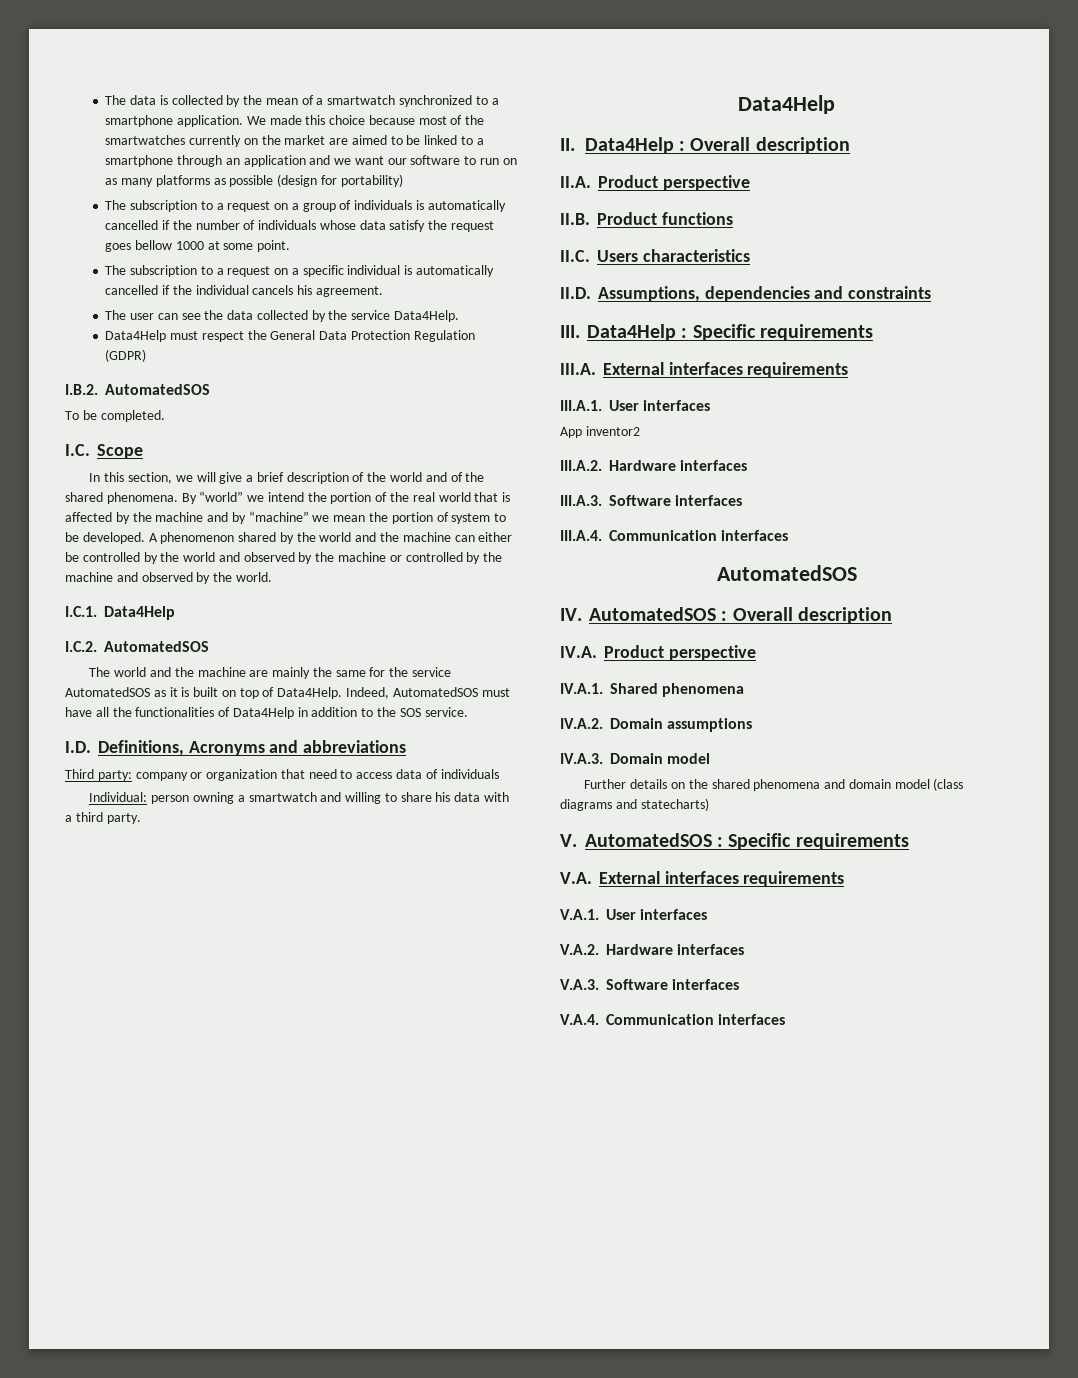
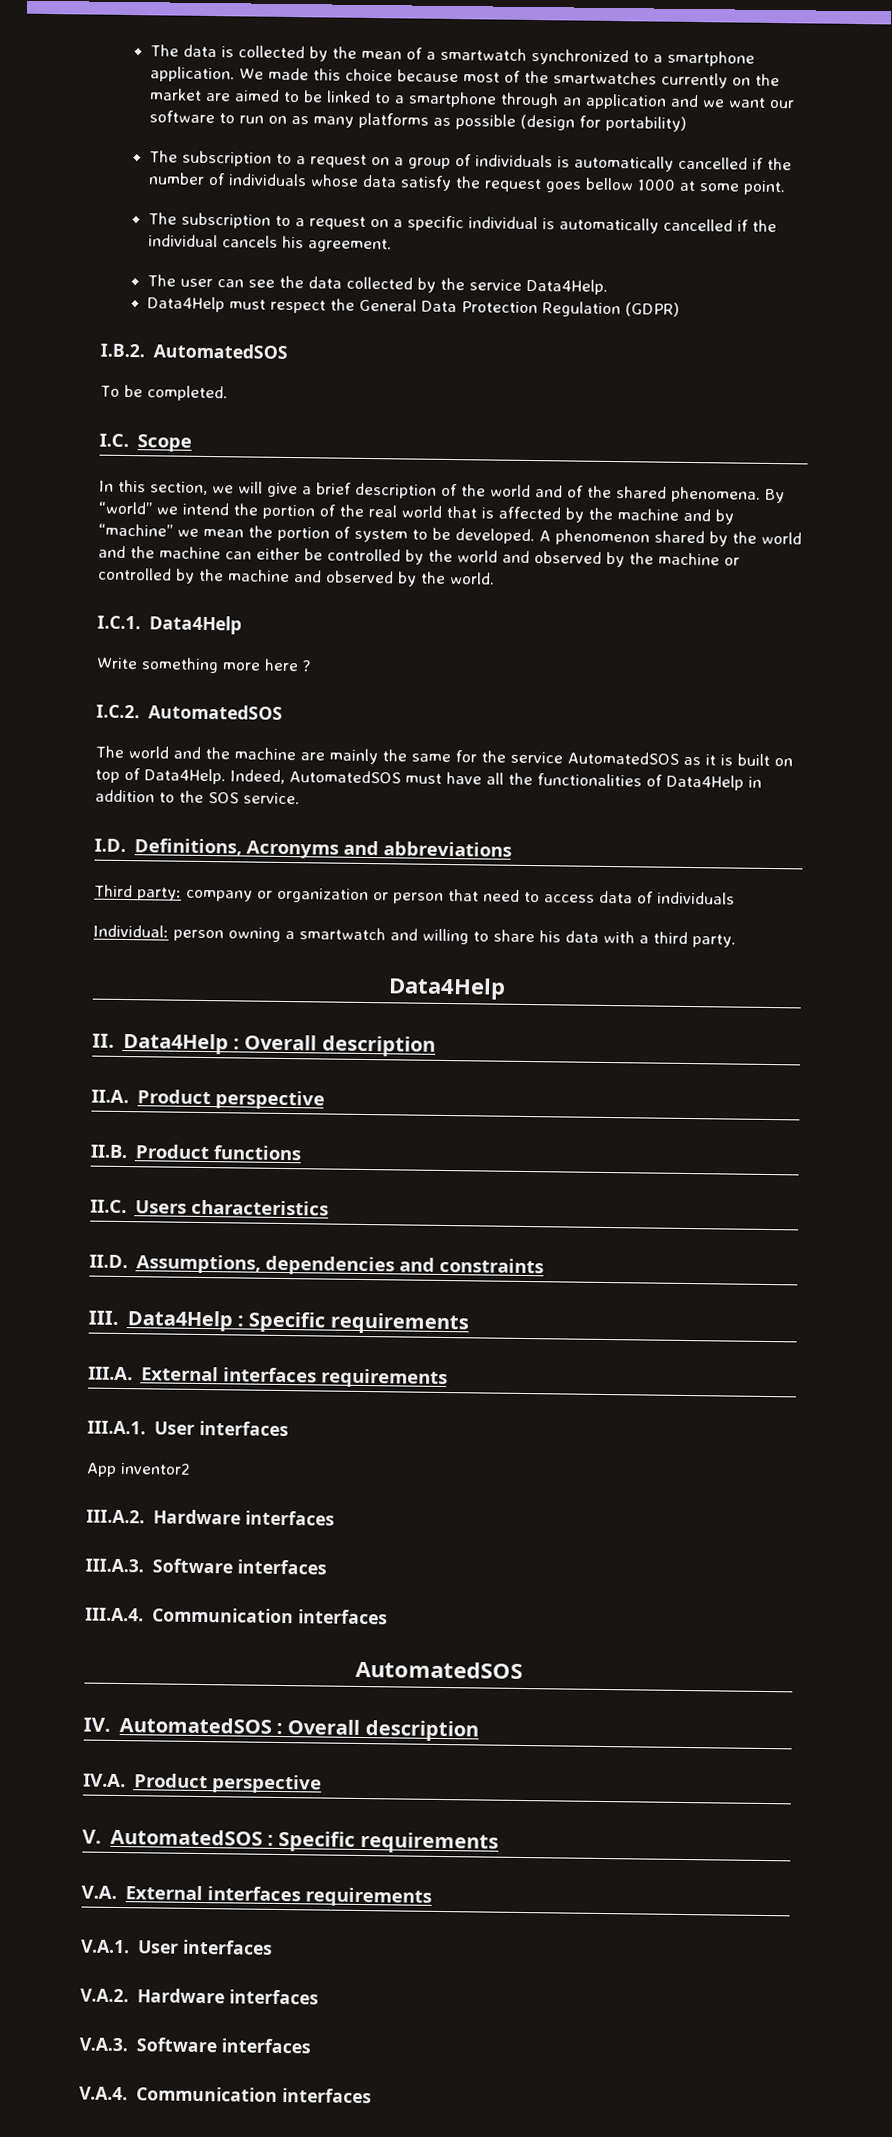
(175, 613) none -> [96,657,311,674] // Write something more here ?
(278, 775) none -> [373,892,444,904] or person
[560,683,745,697] [560,718,753,732] [560,753,711,764] [584,778,964,791] [560,798,709,811] // IV.A.1. Shared phenomena // IV.A.2. Domain assumptions // IV.A.3. Domain model // Further details on the shared phenomena and domain model (class diagrams and statecharts) -> (322, 1784) none

